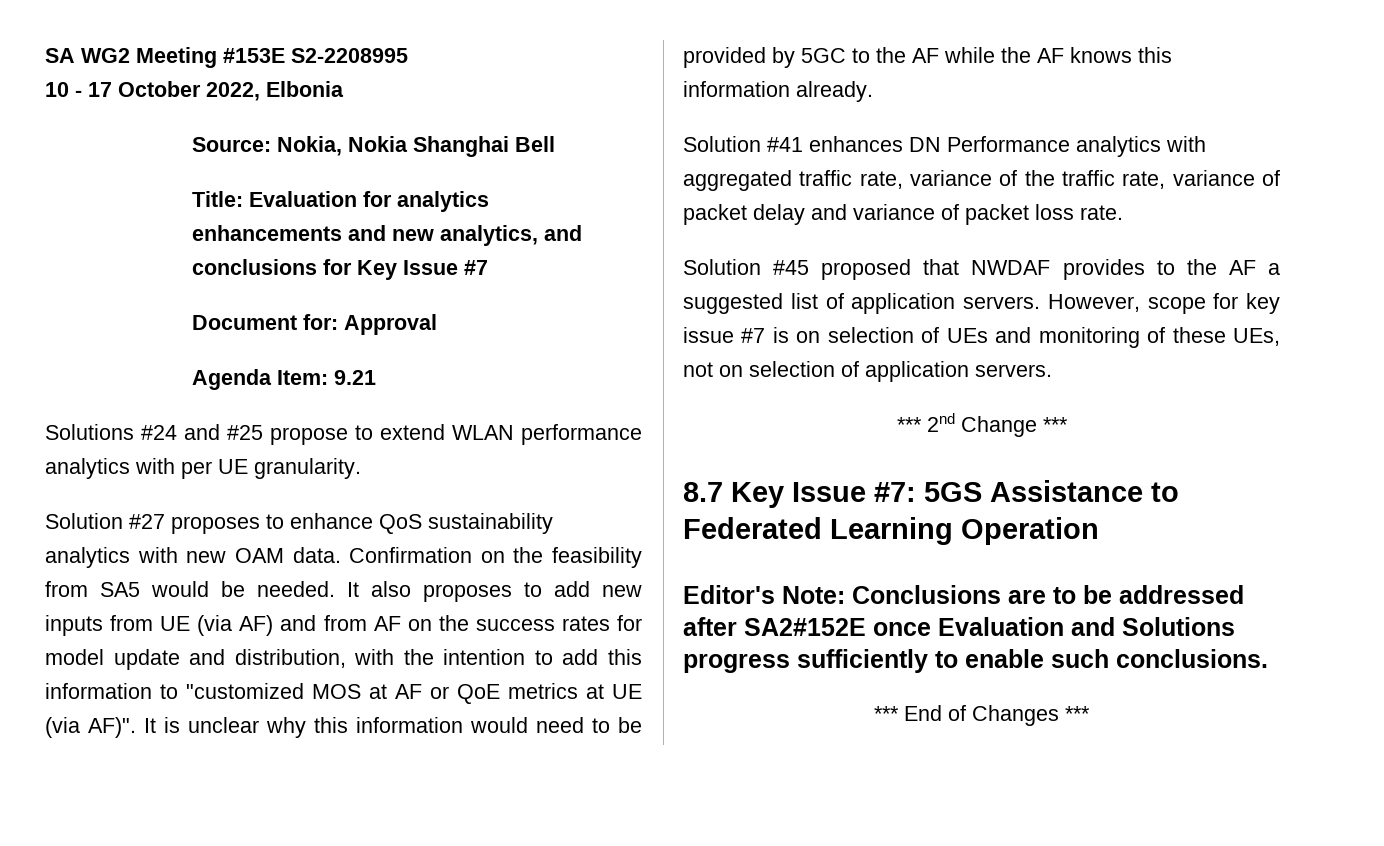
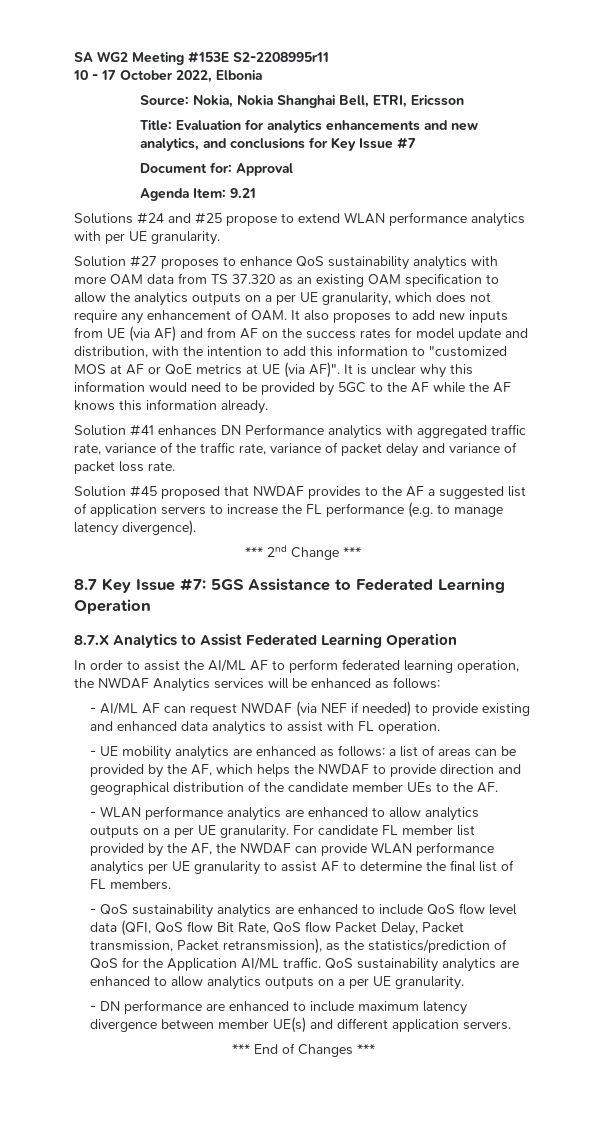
[291,48,408,63] S2-2208995 -> [233,52,329,62] S2-2208995r11
[514,136,555,152] Bell -> [338,95,464,108] Bell, ETRI, Ericsson
[186,547,642,568] [45,581,335,597] new OAM data. Confirmation on the feasibility from SA5 would be needed. -> [74,273,499,287] [74,292,491,306] [74,309,287,324] more OAM data from TS 37.320 as an existing OAM specification to allow the analytics outputs on a per UE granularity, which does not require any enhancement of OAM.
[963,293,1280,314] [683,327,1280,348] [683,361,1052,382] servers. However, scope for key issue #7 is on selection of UEs and monitoring of these UEs, not on selection of application servers. -> [161,502,503,518] [74,520,196,536] servers to increase the FL performance (e.g. to manage latency divergence).
[683,585,1244,604] [683,617,1235,636] [683,649,1268,673] Editor's Note: Conclusions are to be addressed after SA2#152E once Evaluation and Solutions progress sufficiently to enable such conclusions. -> [74,633,458,648] [74,659,519,673] [74,677,440,692] [90,701,531,717] [90,721,441,735] [90,745,517,760] [90,763,522,778] [90,781,499,795] [90,806,480,821] [90,825,476,839] [90,842,495,857] [90,860,515,875] [90,879,172,890] [90,903,518,918] [90,920,465,936] [90,938,508,954] [90,957,520,972] [90,976,465,990] [90,1000,468,1015] [90,1017,512,1033] 8.7.X Analytics to Assist Federated Learning Operation // In order to assist the AI/ML AF to perform federated learning operation, the NWDAF Analytics services will be enhanced as follows: // - AI/ML AF can request NWDAF (via NEF if needed) to provide existing and enhanced data analytics to assist with FL operation. // - UE mobility analytics are enhanced as follows: a list of areas can be provided by the AF, which helps the NWDAF to provide direction and geographical distribution of the candidate member UEs to the AF. // - WLAN performance analytics are enhanced to allow analytics outputs on a per UE granularity. For candidate FL member list provided by the AF, the NWDAF can provide WLAN performance analytics per UE granularity to assist AF to determine the final list of FL members. // - QoS sustainability analytics are enhanced to include QoS flow level data (QFI, QoS flow Bit Rate, QoS flow Packet Delay, Packet transmission, Packet retransmission), as the statistics/prediction of QoS for the Application AI/ML traffic. QoS sustainability analytics are enhanced to allow analytics outputs on a per UE granularity. // - DN performance are enhanced to include maximum latency divergence between member UE(s) and different application servers.

